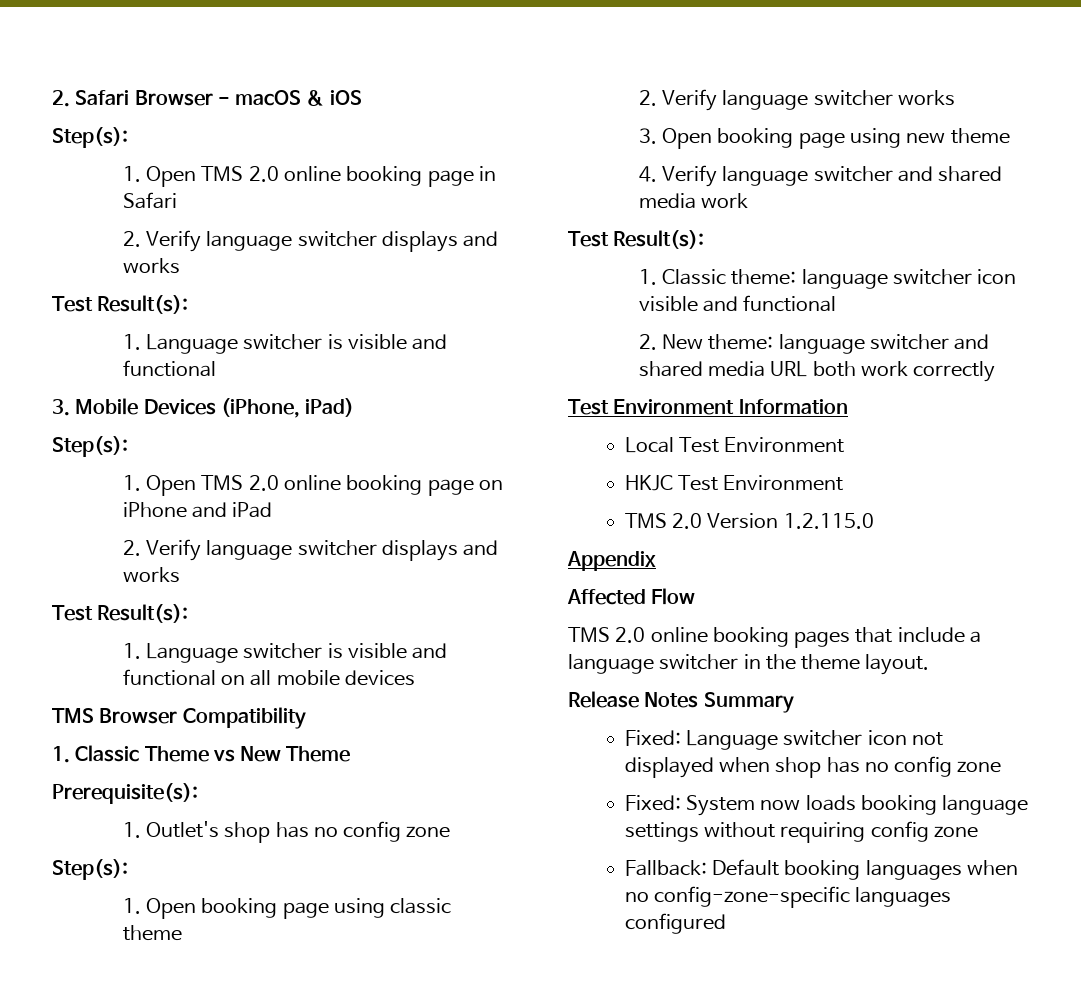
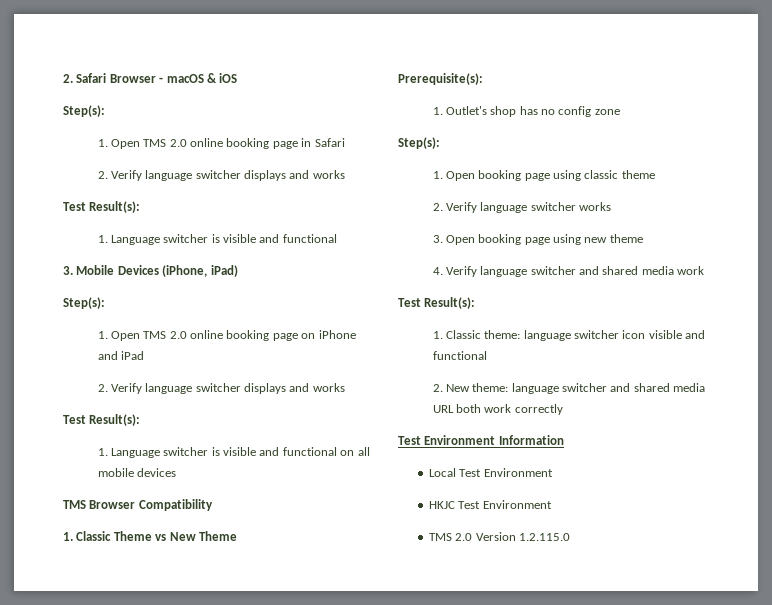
[567,551,656,571] [567,588,696,605] [568,627,981,648] [568,654,930,675] [568,691,794,713] [624,730,943,750] [624,756,1002,778] [624,795,1029,816] [624,821,978,843] [624,859,1018,880] [624,886,952,908] [624,913,726,934] // Appendix // Affected Flow // TMS 2.0 online booking pages that include a language switcher in the theme layout. // Release Notes Summary // Fixed: Language switcher icon not displayed when shop has no config zone // Fixed: System now loads booking language settings without requiring config zone // Fallback: Default booking languages when no config-zone-specific languages configured -> (571, 537) none

